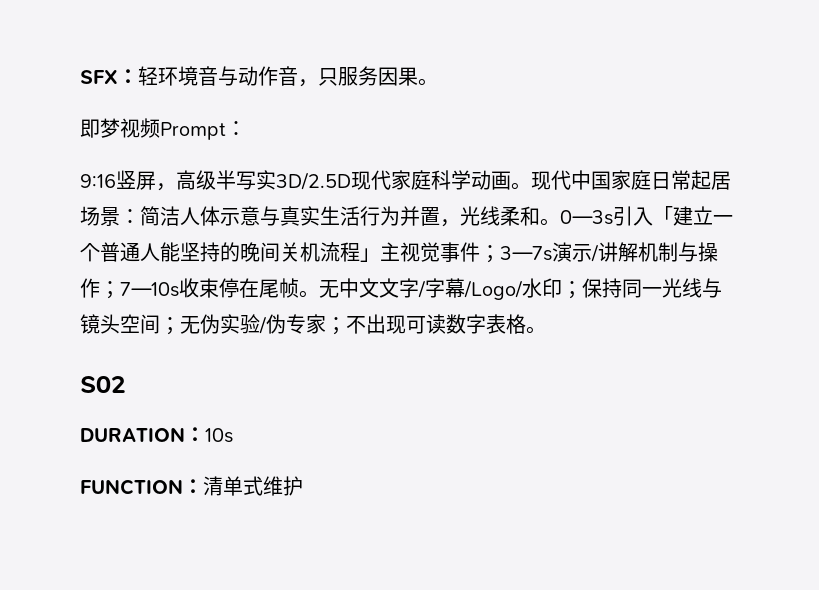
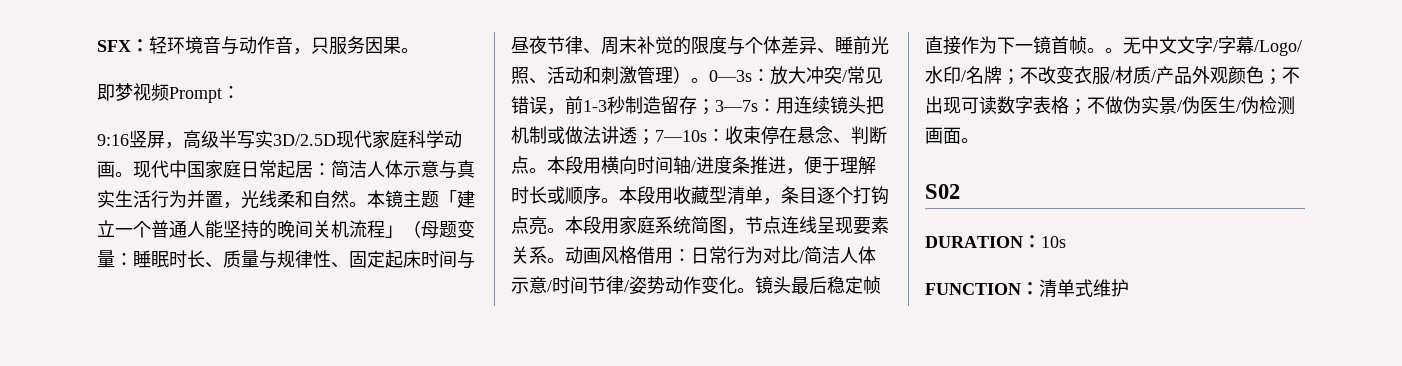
[80,206,120,226] 场景 -> (313, 169) none
[540,206,653,226] 。0—3s引入 -> [313,190,439,208] 自然。本镜主题
[380,242,718,263] [80,278,299,299] 主视觉事件；3—7s演示/讲解机制与操作；7—10s收束停在尾帧 -> [403,220,475,239] [97,250,475,269] [511,36,889,55] [511,66,883,85] [511,96,884,115] [511,126,887,145] [511,156,876,175] [511,186,889,205] [511,216,889,235] [511,246,876,264] [511,276,881,294] [925,36,1105,55] （母题变量：睡眠时长、质量与规律性、固定起床时间与昼夜节律、周末补觉的限度与个体差异、睡前光照、活动和刺激管理）。0—3s：放大冲突/常见错误，前1-3秒制造留存；3—7s：用连续镜头把机制或做法讲透；7—10s：收束停在悬念、判断点。本段用横向时间轴/进度条推进，便于理解时长或顺序。本段用收藏型清单，条目逐个打钩点亮。本段用家庭系统简图，节点连线呈现要素关系。动画风格借用：日常行为对比/简洁人体示意/时间节律/姿势动作变化。镜头最后稳定帧直接作为下一镜首帧。
[562,278,722,299] [80,314,326,335] ；保持同一光线与镜头空间；无伪实验/伪专家 -> [961,66,1264,85] /名牌；不改变衣服/材质/产品外观颜色
(526, 324) none -> [1069,96,1295,115] [925,127,961,144] ；不做伪实景/伪医生/伪检测画面

